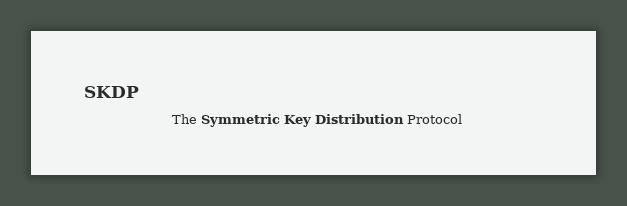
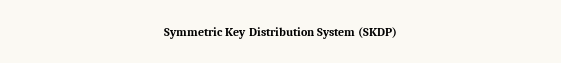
[84,86,139,98] [172,114,197,124] SKDP // The -> (164, 33) none
[407,114,462,124] Protocol -> [316,27,397,39] System (SKDP)

